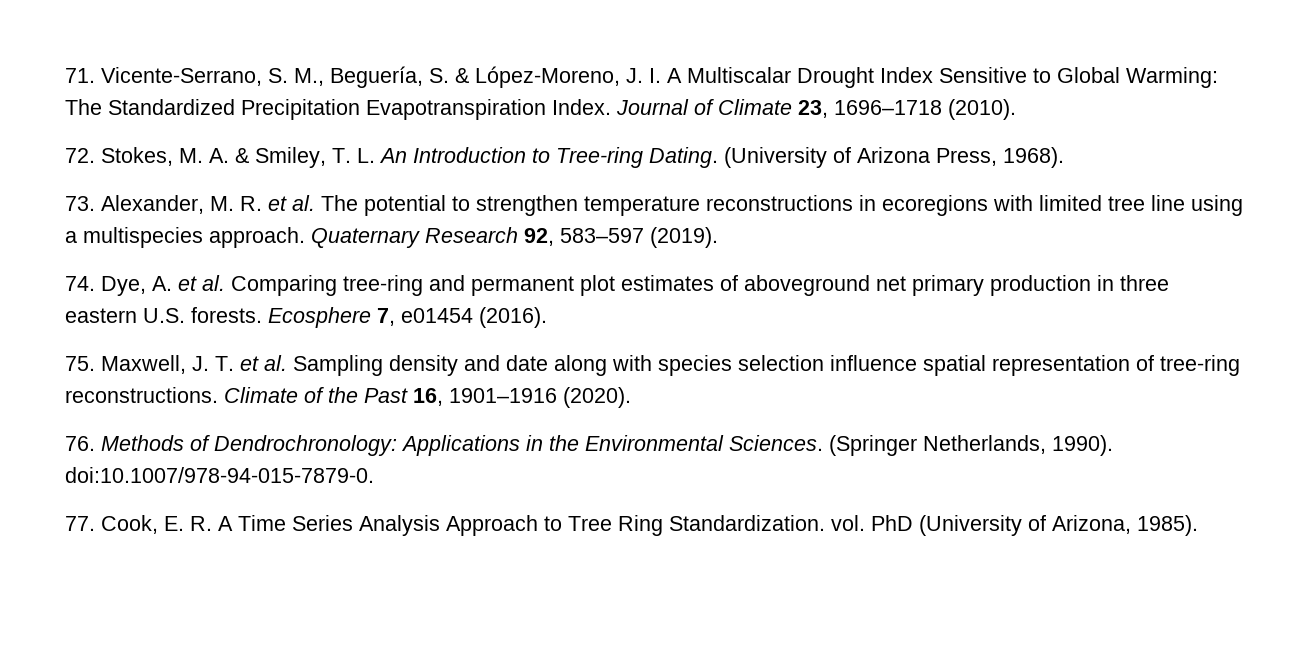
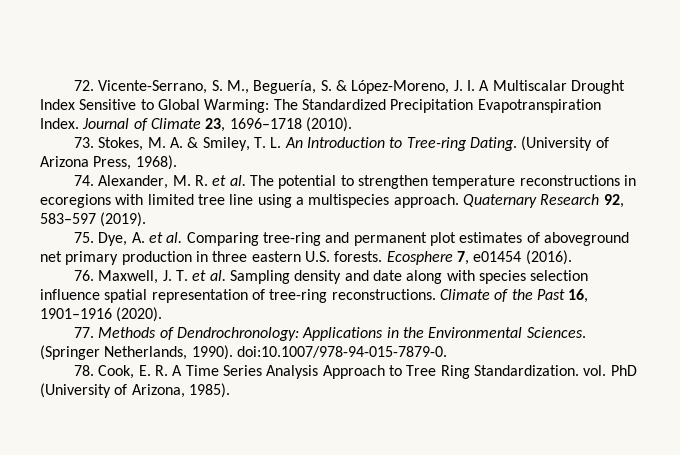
[65,68,95,83] 71. -> [74,80,95,91] 72.
[65,148,95,163] 72. -> [74,137,95,148] 73.
[65,196,95,211] 73. -> [74,175,95,186] 74.
[65,276,95,291] 74. -> [74,232,95,243] 75.
[65,356,95,371] 75. -> [74,270,95,281] 76.
[65,436,95,451] 76. -> [74,327,95,338] 77.
[65,516,95,531] 77. -> [74,365,95,376] 78.

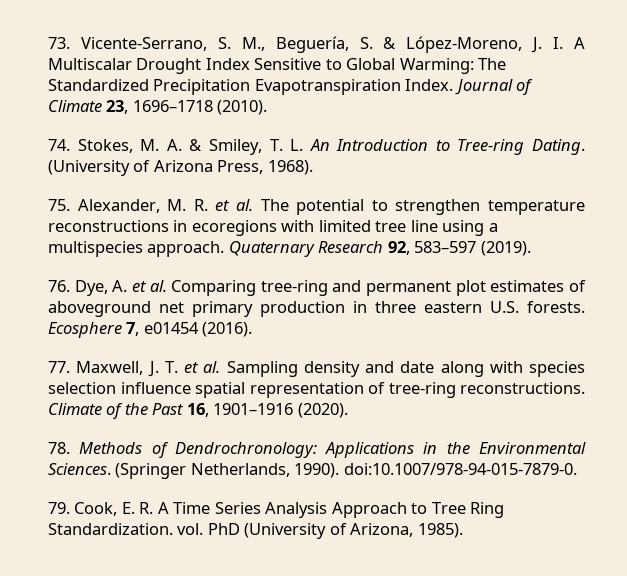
[74,80,95,91] 72. -> [48,37,70,49] 73.
[74,137,95,148] 73. -> [48,139,70,151] 74.
[74,175,95,186] 74. -> [48,199,70,211] 75.
[74,232,95,243] 75. -> [48,280,70,292] 76.
[74,270,95,281] 76. -> [48,361,70,373] 77.
[74,327,95,338] 77. -> [48,442,70,454] 78.
[74,365,95,376] 78. -> [48,502,70,514] 79.

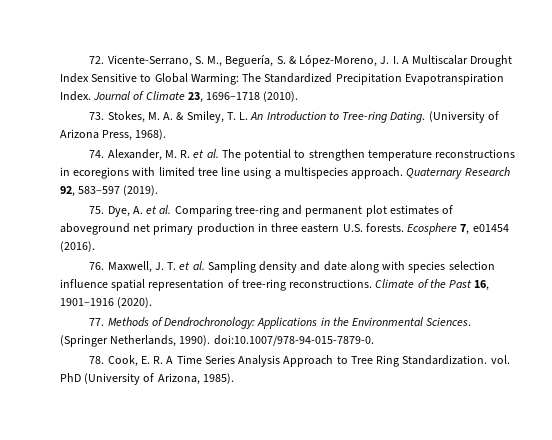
[48,37,70,49] 73. -> [89,56,105,64] 72.
[48,139,70,151] 74. -> [89,112,105,120] 73.
[48,199,70,211] 75. -> [89,150,105,158] 74.
[48,280,70,292] 76. -> [89,206,105,214] 75.
[48,361,70,373] 77. -> [89,262,105,270] 76.
[48,442,70,454] 78. -> [89,318,105,326] 77.
[48,502,70,514] 79. -> [89,356,105,364] 78.

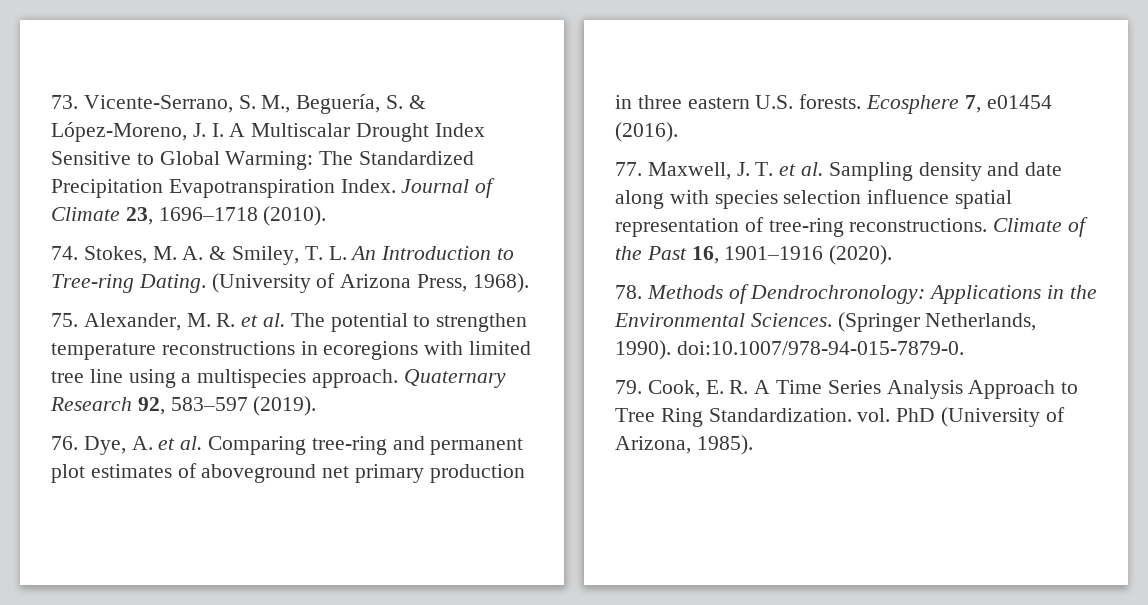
[89,56,105,64] 72. -> [51,95,78,109] 73.
[89,112,105,120] 73. -> [51,246,78,260] 74.
[89,150,105,158] 74. -> [51,313,78,327] 75.
[89,206,105,214] 75. -> [51,436,78,450] 76.
[89,262,105,270] 76. -> [615,162,642,176] 77.
[89,318,105,326] 77. -> [615,285,642,299] 78.
[89,356,105,364] 78. -> [615,380,642,394] 79.

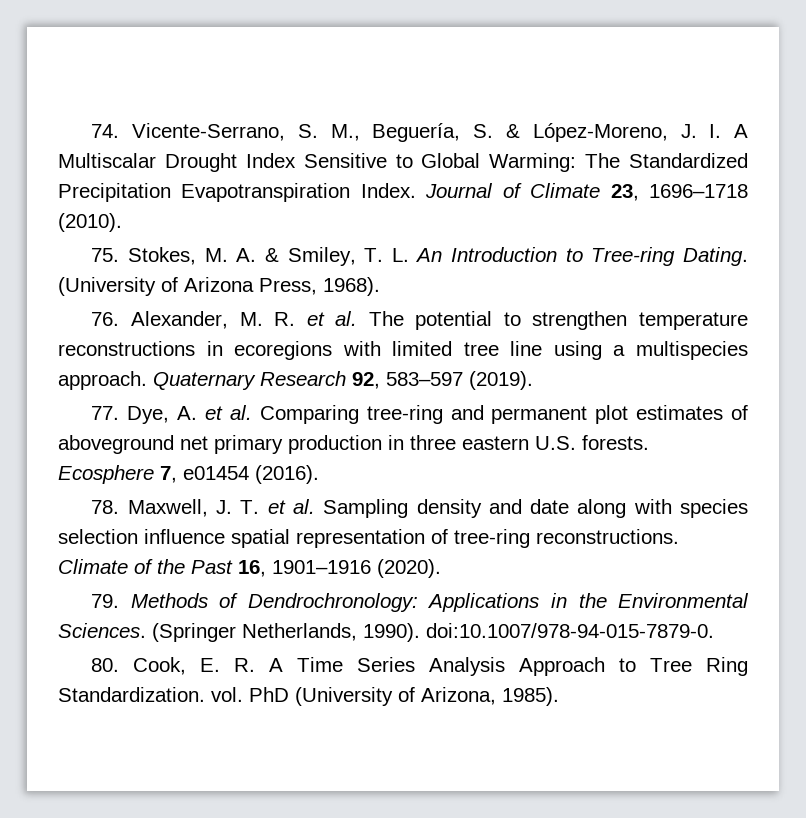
[51,95,78,109] 73. -> [91,124,120,138] 74.
[51,246,78,260] 74. -> [91,248,120,262] 75.
[51,313,78,327] 75. -> [91,312,120,326] 76.
[51,436,78,450] 76. -> [91,406,120,420] 77.
[615,162,642,176] 77. -> [91,500,120,514] 78.
[615,285,642,299] 78. -> [91,594,120,608] 79.
[615,380,642,394] 79. -> [91,658,120,672] 80.

